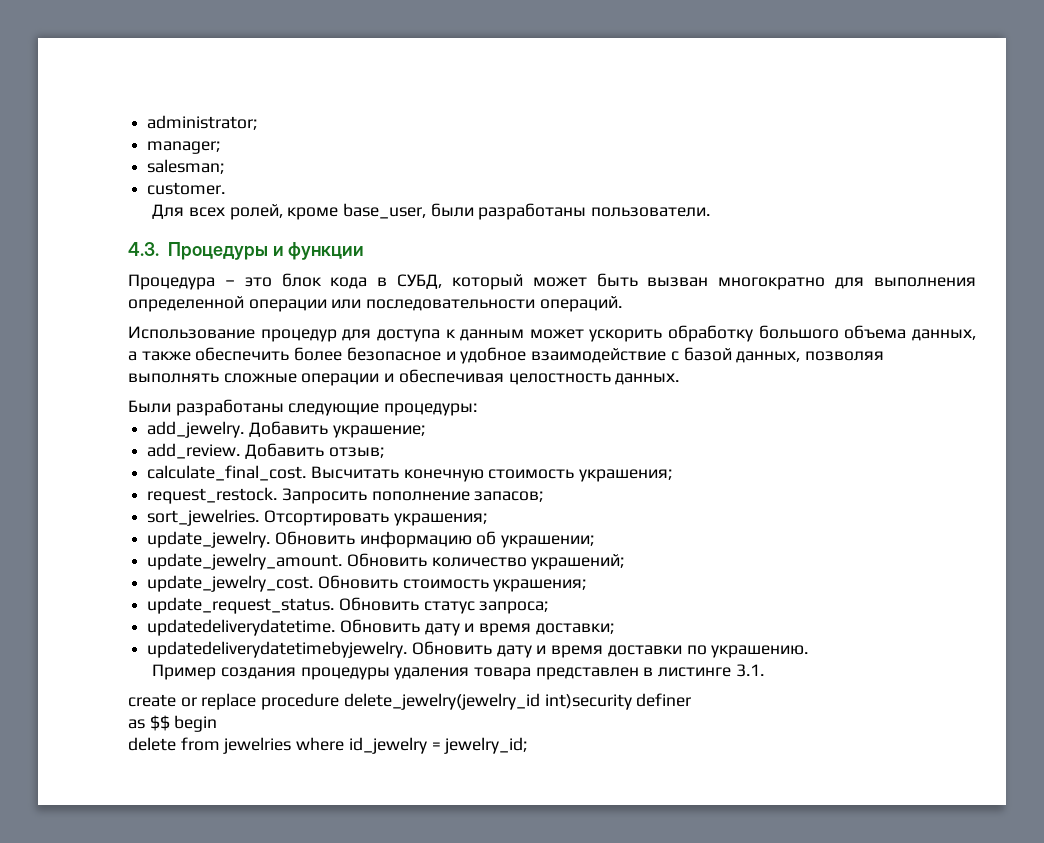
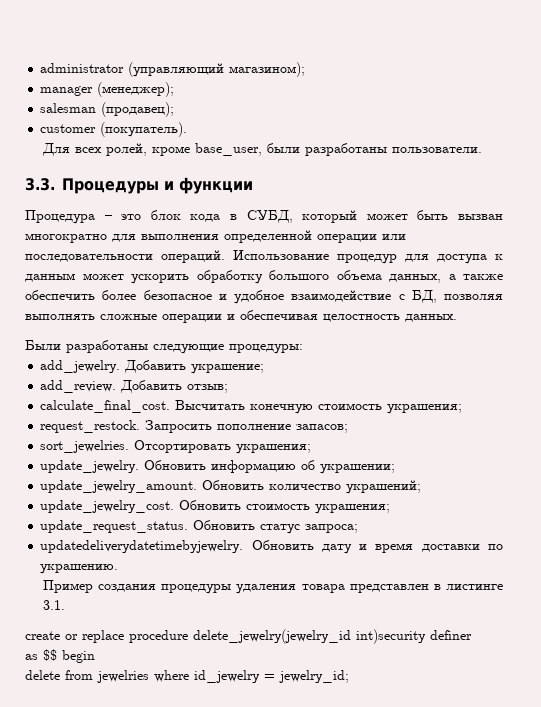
[147,115,258,130] [147,141,221,154] [147,159,225,174] [147,182,226,195] administrator; // manager; // salesman; // customer. -> [40,62,306,77] [40,82,175,97] [40,102,175,117] [40,122,188,137] administrator (управляющий магазином); // manager (менеджер); // salesman (продавец); // customer (покупатель).
[128,242,159,256] 4.3. -> [25,178,55,191] 3.3.
(622, 304) // -> (225, 256) none
[683,347,801,363] базой данных, -> [411,290,437,303] БД,
[147,619,614,636] // updatedeliverydatetime. Обновить дату и время доставки; -> (359, 528) none

